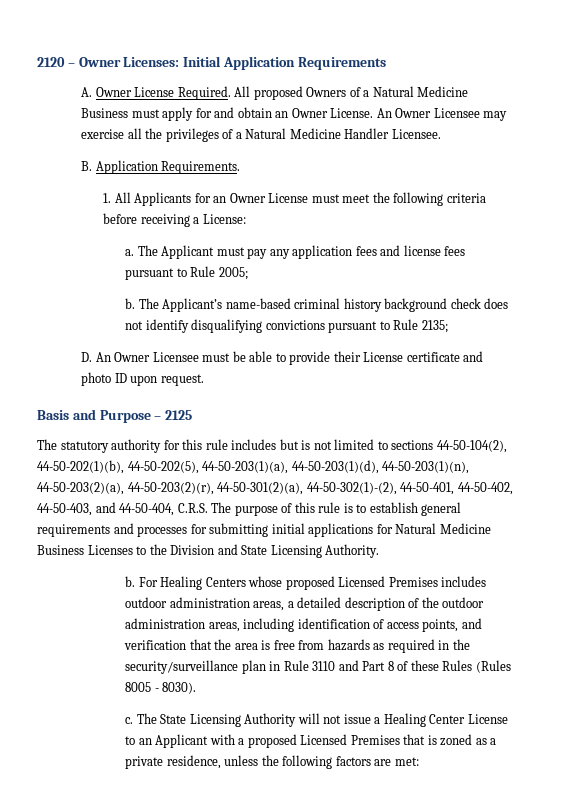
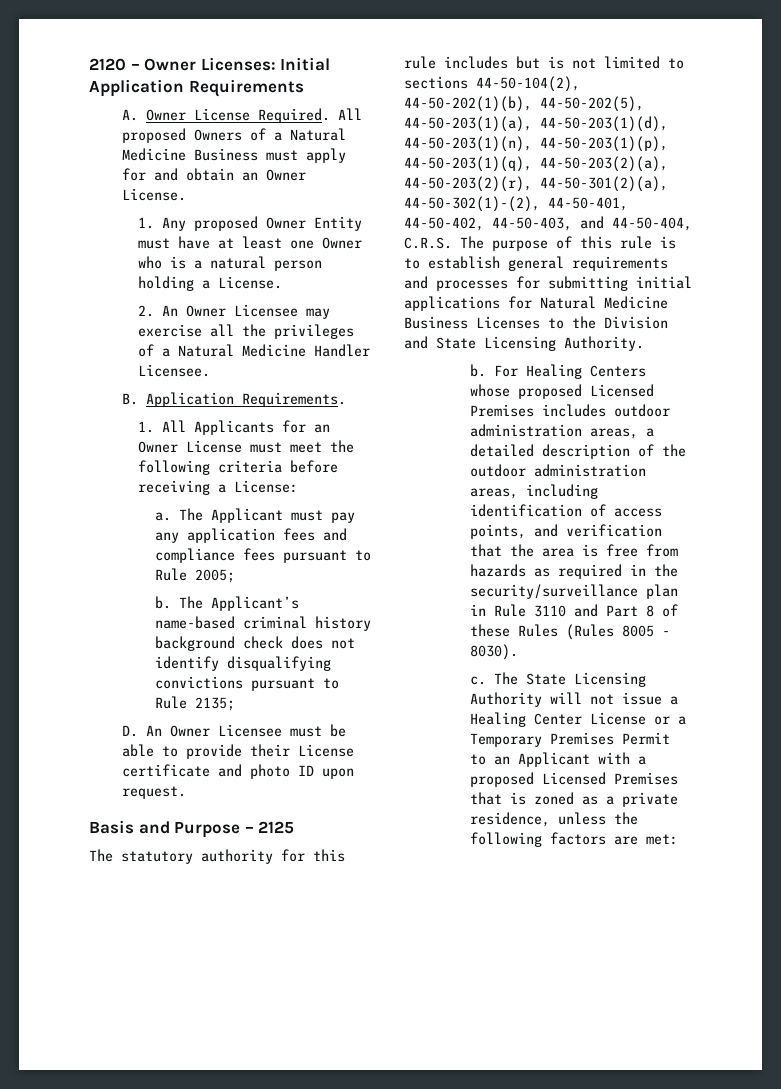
(374, 113) none -> [138,216,363,231] [138,236,363,249] [138,256,323,271] [138,276,283,291] [138,305,155,317] // 1. Any proposed Owner Entity must have at least one Owner who is a natural person holding a License. // 2.
[403,245,441,256] license -> [154,548,235,563] compliance
(470, 467) none -> [540,136,668,152] [404,156,532,172] 44-50-203(1)(p), 44-50-203(1)(q),
(508, 719) none -> [653,716,686,725] [469,732,670,747] or a Temporary Premises Permit

